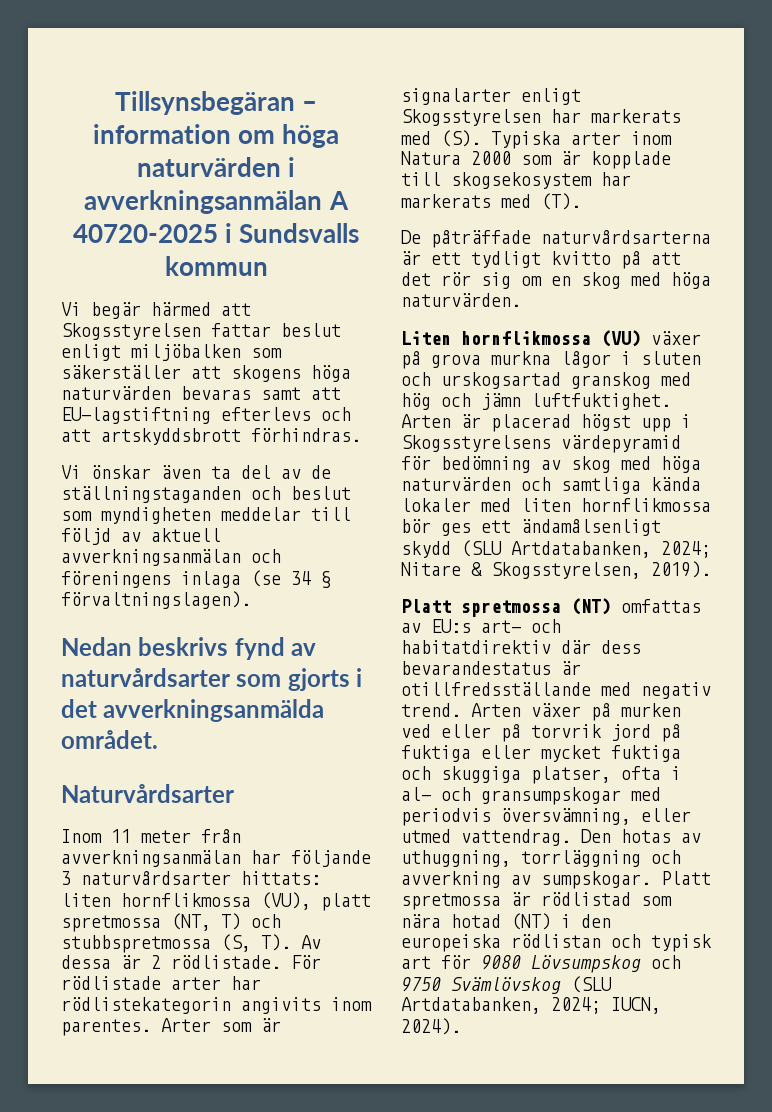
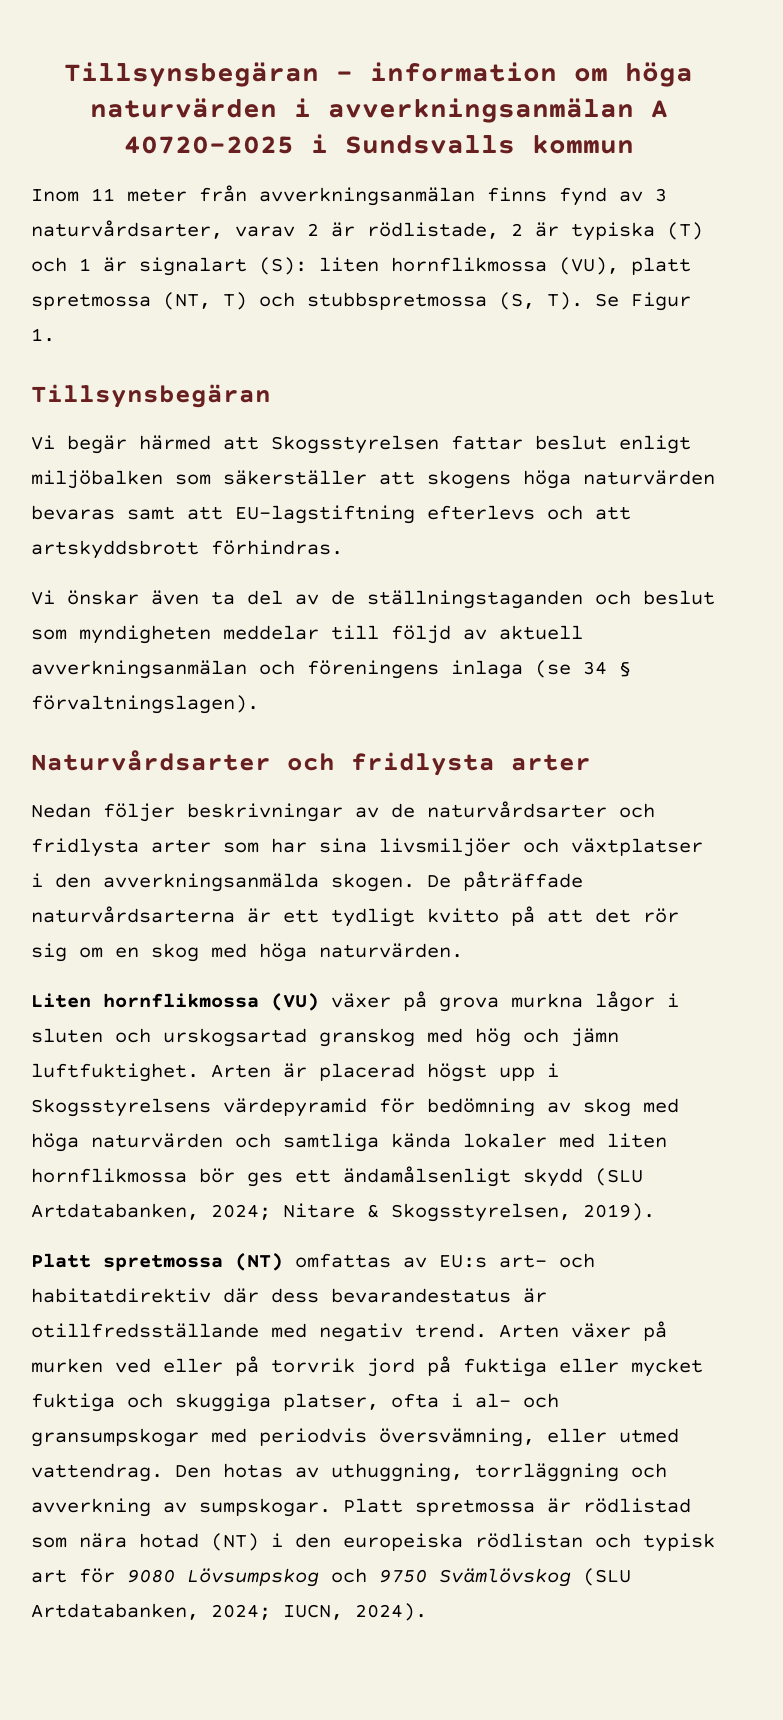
(268, 266) none -> [31,185,667,206] [31,220,703,241] [31,257,691,276] [31,292,691,311] [31,328,55,342] [31,384,271,408] // Inom 11 meter från avverkningsanmälan finns fynd av 3 naturvårdsarter, varav 2 är rödlistade, 2 är typiska (T) och 1 är signalart (S): liten hornflikmossa (VU), platt spretmossa (NT, T) och stubbspretmossa (S, T). Se Figur 1. // Tillsynsbegäran
[61,637,317,660] [61,668,363,691] [61,699,325,722] [61,730,158,749] [61,784,234,803] [61,829,241,843] [61,850,371,867] [61,871,321,885] [61,892,371,911] [61,913,281,932] [61,934,321,953] [61,955,321,969] [61,976,261,990] [61,997,372,1014] [61,1018,281,1036] [401,88,581,105] [401,109,681,126] [401,130,672,149] [401,151,671,169] [401,172,631,189] [401,193,581,210] Nedan beskrivs fynd av naturvårdsarter som gjorts i det avverkningsanmälda området. // Naturvårdsarter // Inom 11 meter från avverkningsanmälan har följande 3 naturvårdsarter hittats: liten hornflikmossa (VU), platt spretmossa (NT, T) och stubbspretmossa (S, T). Av dessa är 2 rödlistade. För rödlistade arter har rödlistekategorin angivits inom parentes. Arter som är signalarter enligt Skogsstyrelsen har markerats med (S). Typiska arter inom Natura 2000 som är kopplade till skogsekosystem har markerats med (T). // -> [31,750,591,776] [31,801,655,822] [31,838,703,857] [31,873,415,892] Naturvårdsarter och fridlysta arter // Nedan följer beskrivningar av de naturvårdsarter och fridlysta arter som har sina livsmiljöer och växtplatser i den avverkningsanmälda skogen.

